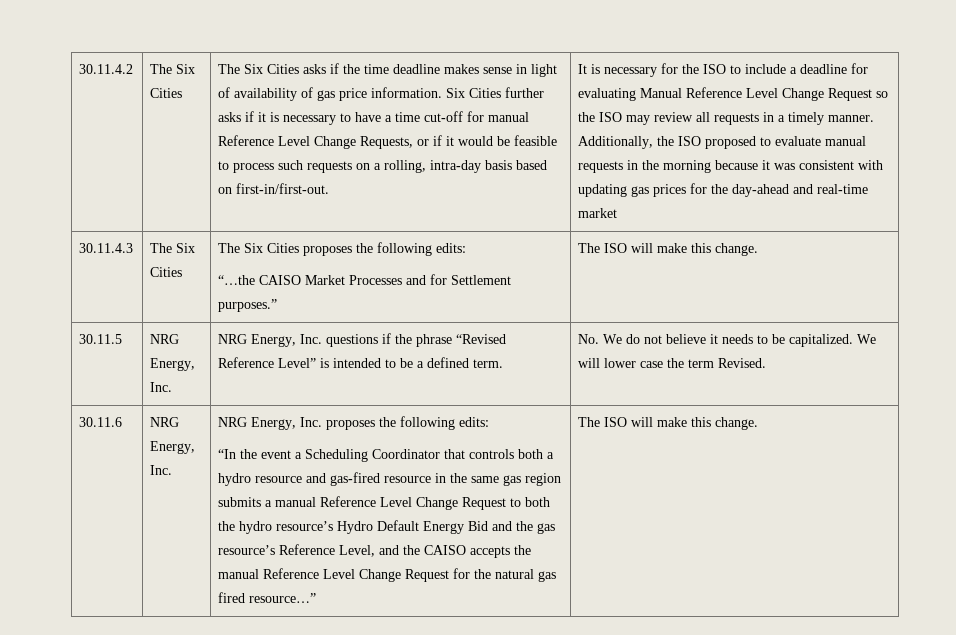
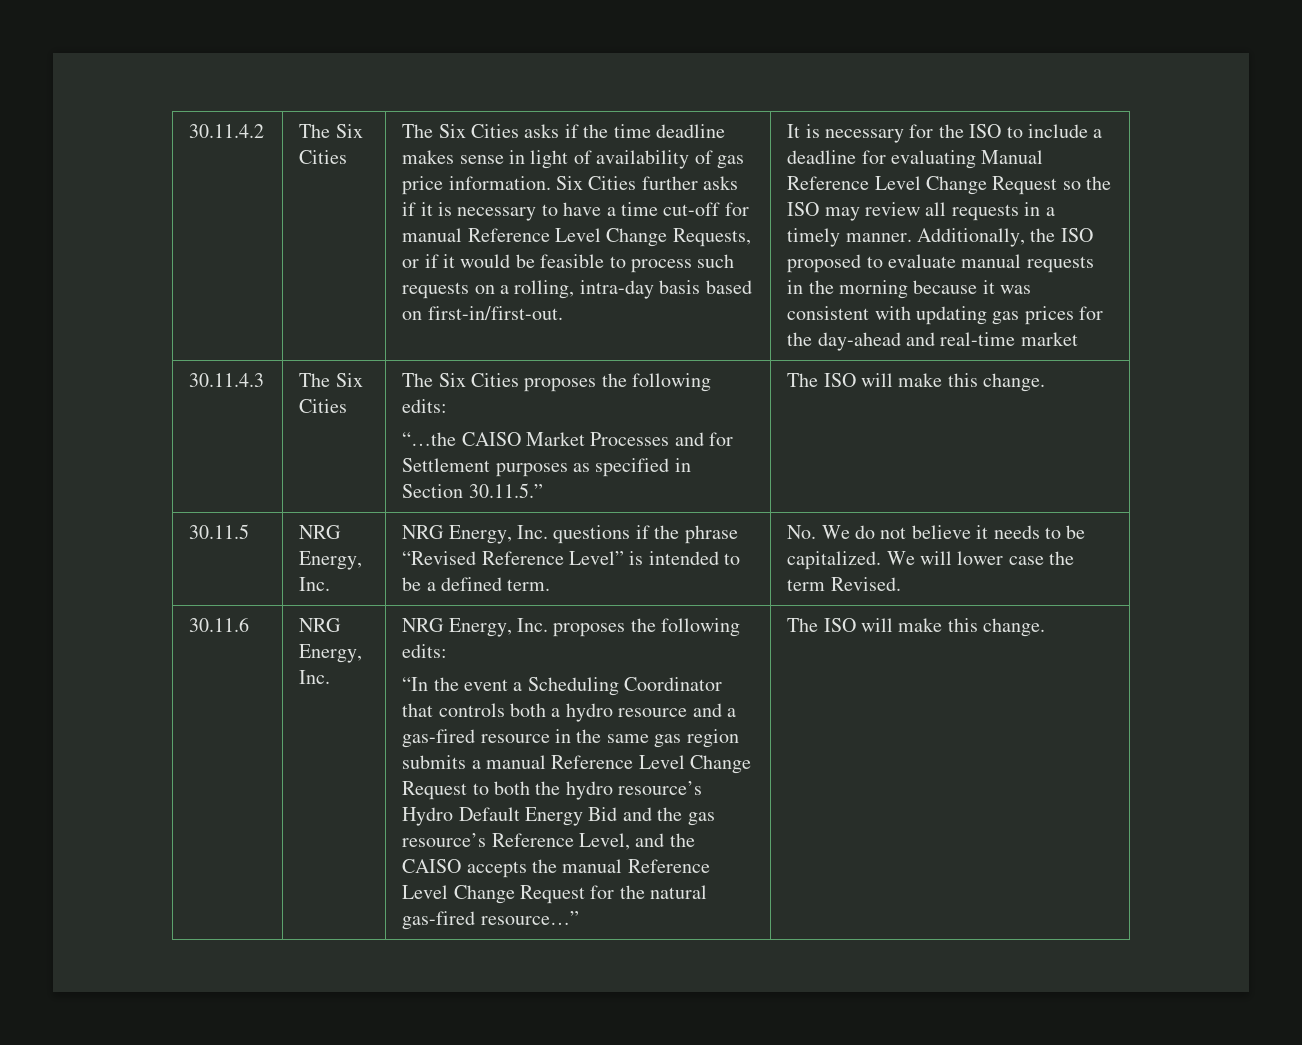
[218,299,278,312] purposes.” -> [495,458,691,477] [402,483,543,498] purposes as specified in Section 30.11.5.”
(327, 478) none -> [726,708,736,717] a
[538,571,557,582] [218,592,246,603] gas fired -> [402,911,476,930] gas-fired

